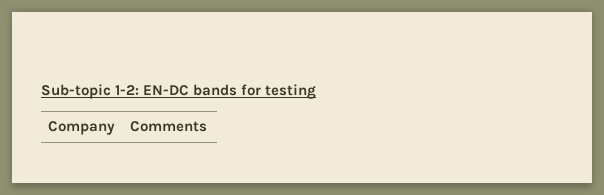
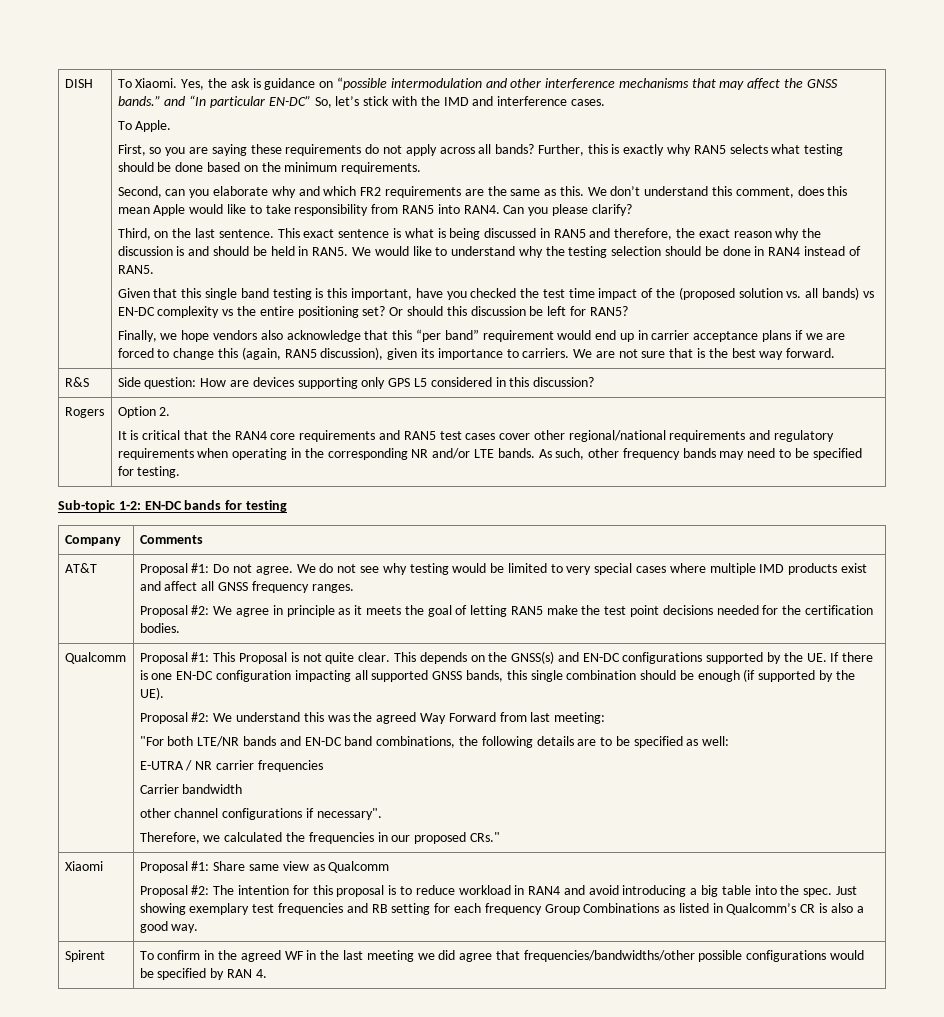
(41, 91) none -> [64,79,93,88] [117,77,838,90] [117,95,605,108] [117,120,172,132] [117,144,844,156] [117,162,422,174] [117,186,848,198] [117,204,632,216] [117,228,822,240] [117,246,861,258] [117,265,154,274] [117,287,874,300] [117,306,628,318] [117,329,846,342] [117,347,836,360] [64,377,89,387] [117,377,595,389] [64,407,104,418] [117,406,171,418] [117,430,834,442] [117,448,862,460] [117,466,181,478] DISH | To Xiaomi. Yes, the ask is guidance on “possible intermodulation and other interference mechanisms that may affect the GNSS bands.” and “In particular EN-DC” So, let’s stick with the IMD and interference cases. // To Apple. // First, so you are saying these requirements do not apply across all bands? Further, this is exactly why RAN5 selects what testing should be done based on the minimum requirements. // Second, can you elaborate why and which FR2 requirements are the same as this. We don’t understand this comment, does this mean Apple would like to take responsibility from RAN5 into RAN4. Can you please clarify? // Third, on the last sentence. This exact sentence is what is being discussed in RAN5 and therefore, the exact reason why the discussion is and should be held in RAN5. We would like to understand why the testing selection should be done in RAN4 instead of RAN5. // Given that this single band testing is this important, have you checked the test time impact of the (proposed solution vs. all bands) vs EN-DC complexity vs the entire positioning set? Or should this discussion be left for RAN5? // Finally, we hope vendors also acknowledge that this “per band” requirement would end up in carrier acceptance plans if we are forced to change this (again, RAN5 discussion), given its importance to carriers. We are not sure that is the best way forward. // R&S | Side question: How are devices supporting only GPS L5 considered in this discussion? // Rogers | Option 2. // It is critical that the RAN4 core requirements and RAN5 test cases cover other regional/national requirements and regulatory requirements when operating in the corresponding NR and/or LTE bands. As such, other frequency bands may need to be specified for testing. //
(208, 126) none -> [64,563,97,573] [139,563,867,575] [139,581,354,593] [139,605,873,617] [139,623,180,633] [64,652,126,664] [139,651,874,664] [139,669,855,682] [139,687,164,700] [139,712,606,724] [139,736,730,748] [139,760,323,772] [139,784,243,794] [139,808,382,820] [139,832,500,844] [64,861,103,871] [139,861,390,873] [139,885,857,897] [139,903,864,915] [139,921,199,933] [64,950,105,962] [139,950,864,962] [139,968,267,980] // AT&T | Proposal #1: Do not agree. We do not see why testing would be limited to very special cases where multiple IMD products exist and affect all GNSS frequency ranges. // Proposal #2: We agree in principle as it meets the goal of letting RAN5 make the test point decisions needed for the certification bodies. // Qualcomm | Proposal #1: This Proposal is not quite clear. This depends on the GNSS(s) and EN-DC configurations supported by the UE. If there is one EN-DC configuration impacting all supported GNSS bands, this single combination should be enough (if supported by the UE). // Proposal #2: We understand this was the agreed Way Forward from last meeting: // "For both LTE/NR bands and EN-DC band combinations, the following details are to be specified as well: // E-UTRA / NR carrier frequencies // Carrier bandwidth // other channel configurations if necessary". // Therefore, we calculated the frequencies in our proposed CRs." // Xiaomi | Proposal #1: Share same view as Qualcomm // Proposal #2: The intention for this proposal is to reduce workload in RAN4 and avoid introducing a big table into the spec. Just showing exemplary test frequencies and RB setting for each frequency Group Combinations as listed in Qualcomm’s CR is also a good way. // Spirent | To confirm in the agreed WF in the last meeting we did agree that frequencies/bandwidths/other possible configurations would be specified by RAN 4.

